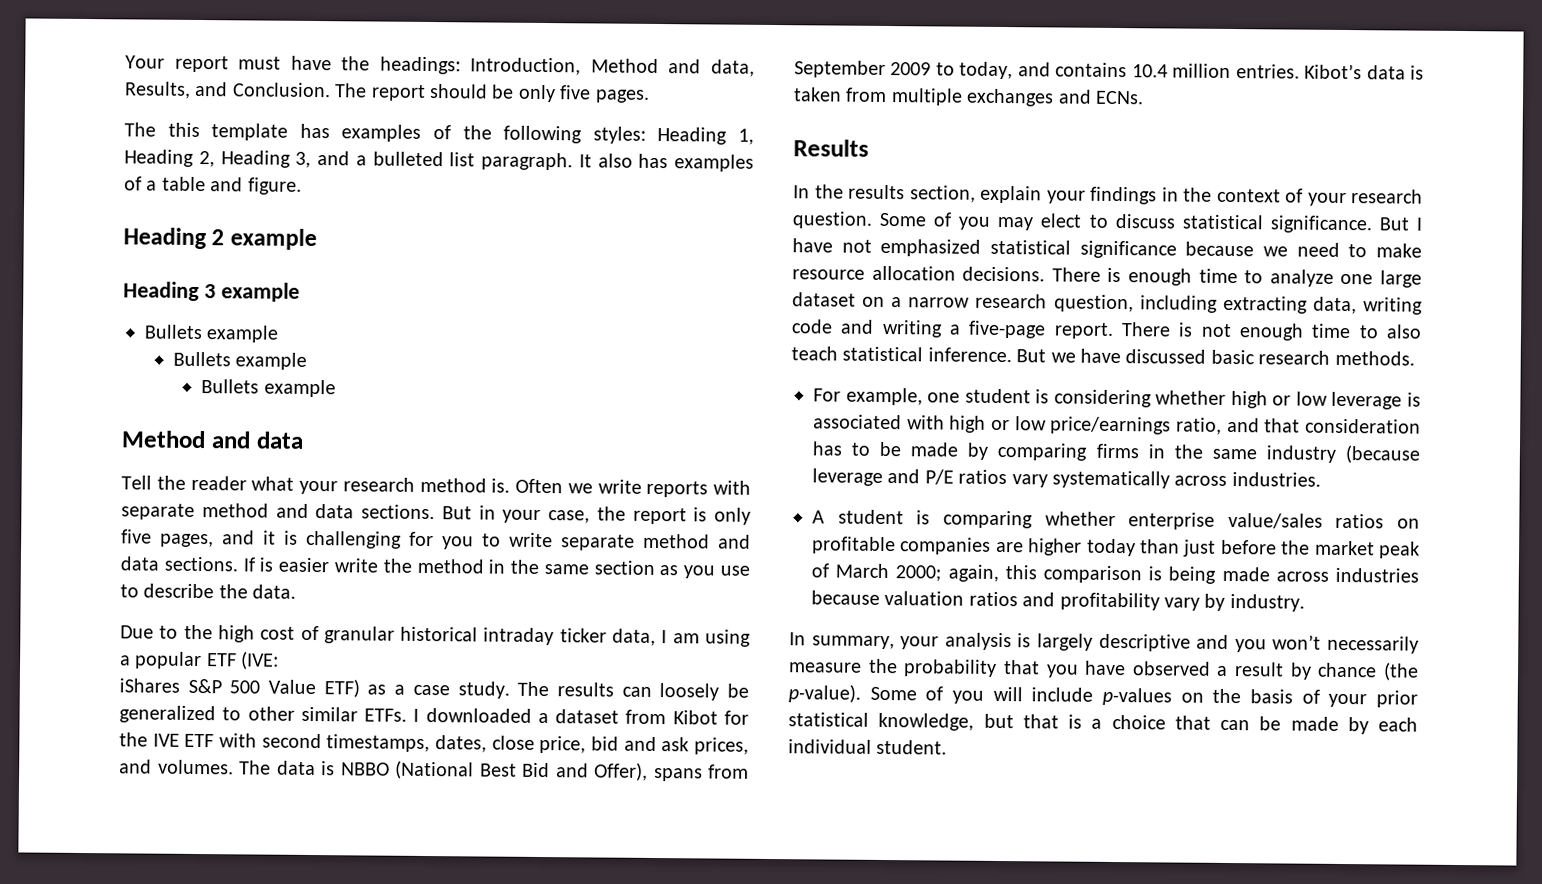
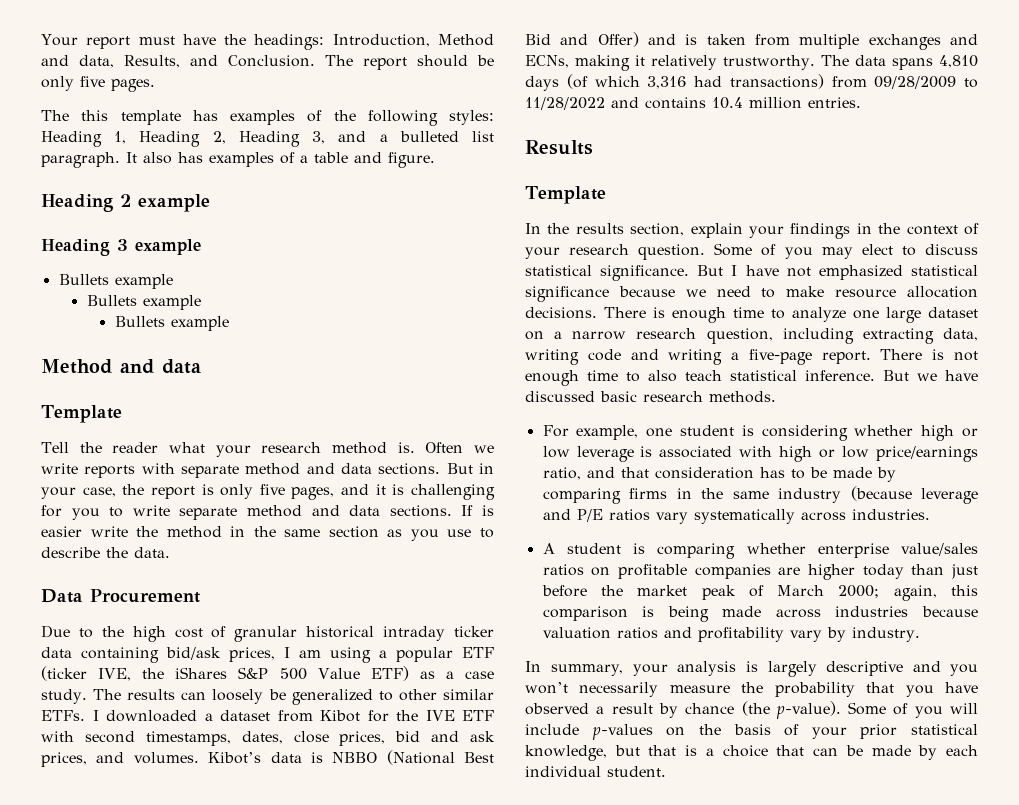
(304, 440) none -> [41,405,122,423] // Template
(297, 591) none -> [41,589,200,603] // Data Procurement
[612,628,657,647] data, -> [41,647,275,663] data containing bid/ask prices,
[240,651,280,670] (IVE: // -> [41,666,165,681] (ticker IVE, the
[539,735,587,754] price, -> [339,731,386,746] prices,
[239,760,271,775] The -> [208,752,262,764] Kibot’s
[594,762,749,782] [794,60,1406,80] Offer), spans from September 2009 to today, and contains 10.4 million entries. Kibot’s data -> [597,32,676,47] Offer) and
[1095,90,1144,105] ECNs. -> [525,55,978,71] [525,74,978,91] [525,97,861,110] ECNs, making it relatively trustworthy. The data spans 4,810 days (of which 3,316 had transactions) from 09/28/2009 to 11/28/2022 and contains 10.4 million entries.
(869, 148) none -> [525,186,606,204] // Template

